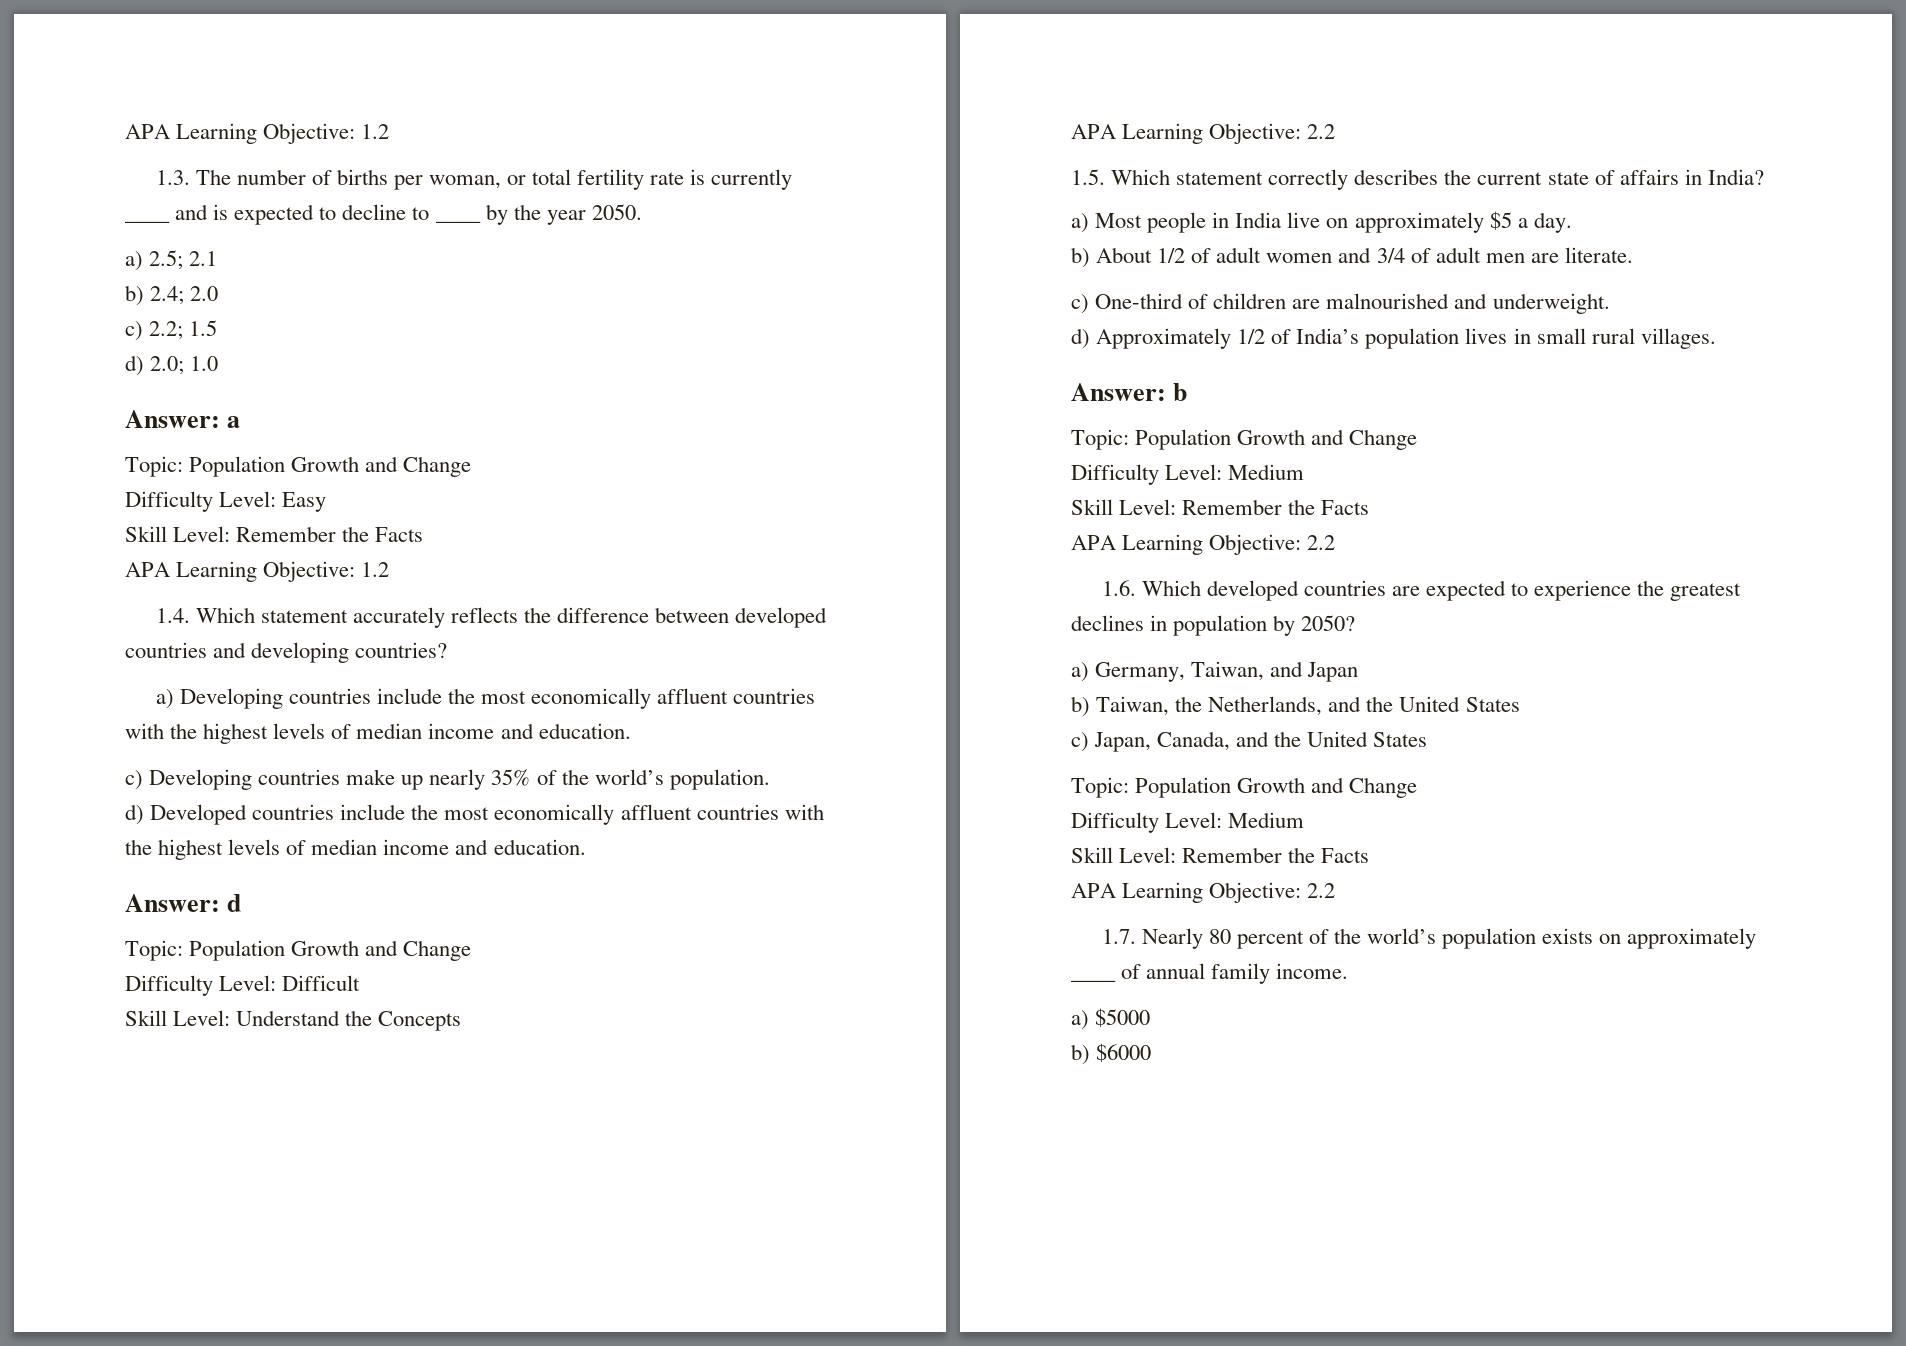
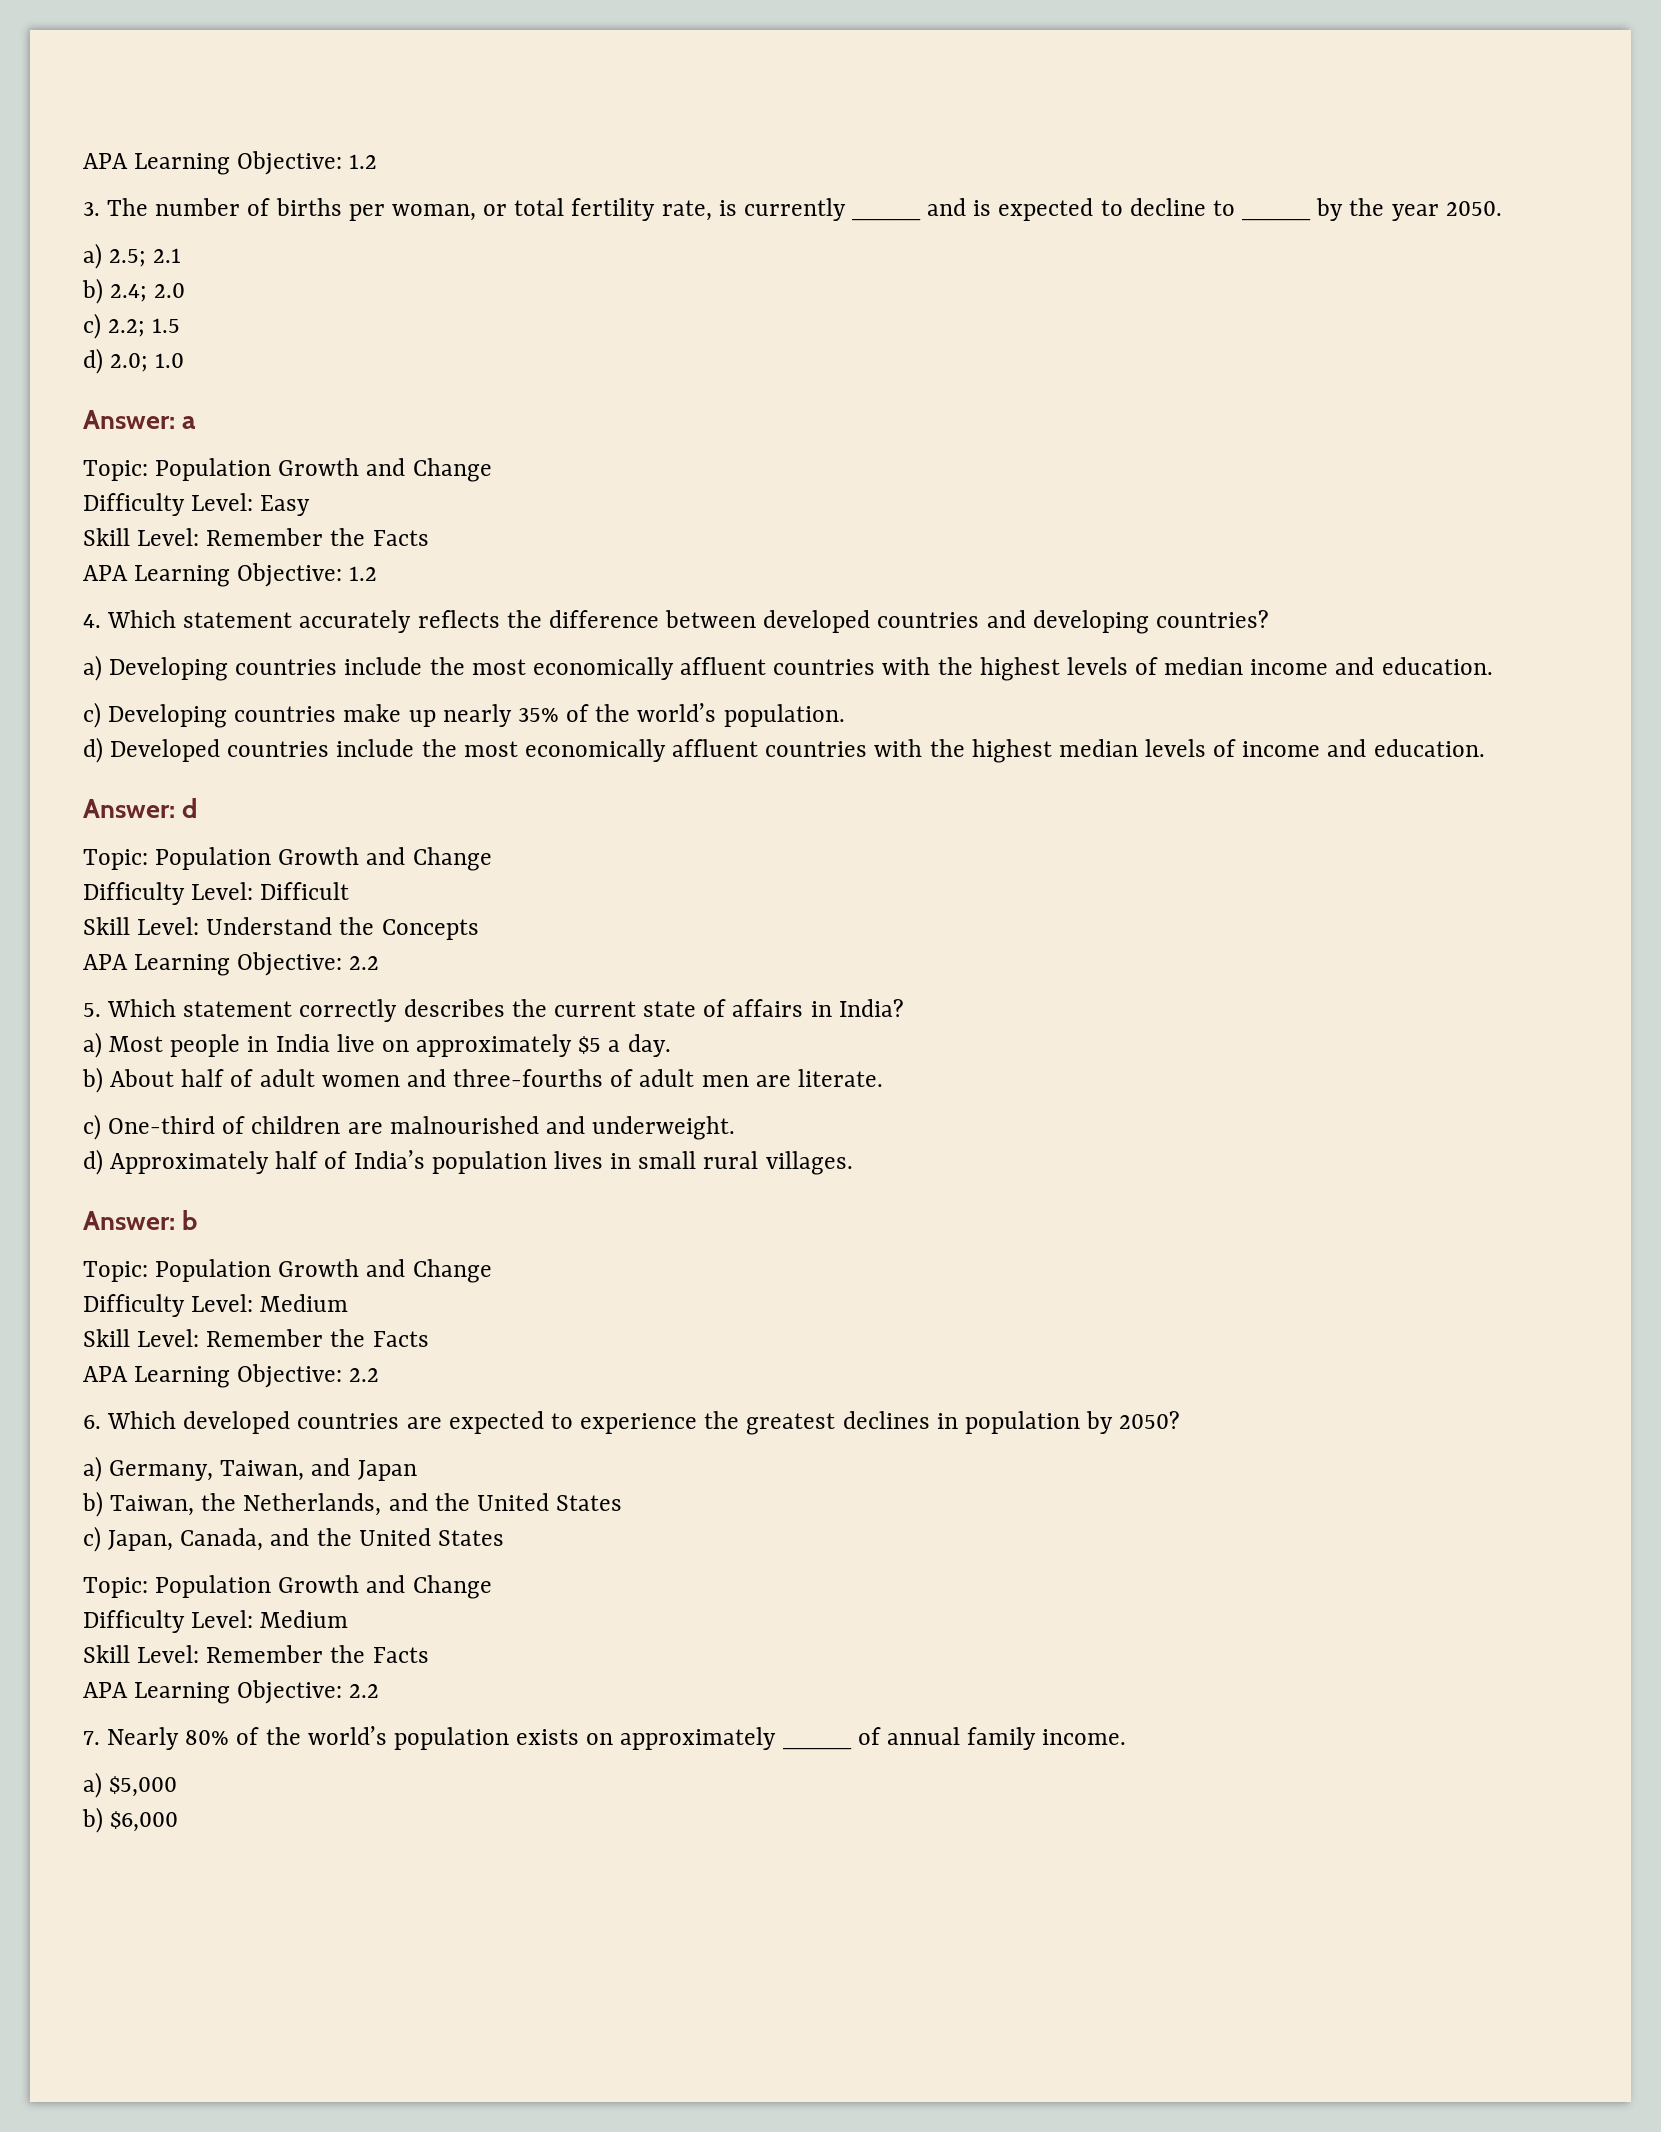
[125,123,390,144] [155,170,190,185] APA Learning Objective: 1.2 // 1.3. -> [83,151,378,175] [83,202,100,216] APA Learning Objective: 1.2 // 3.
[650,172,685,185] rate -> [661,200,712,221] rate,
[155,608,190,623] 1.4. -> [83,614,101,628] 4.
[228,839,378,855] levels of median -> [1058,739,1237,757] median levels of
[1071,169,1105,185] 1.5. -> [83,1003,101,1017] 5.
[1157,248,1186,263] 1/2 -> [181,1069,225,1087] half
[1376,248,1405,263] 3/4 -> [453,1069,604,1087] three-fourths
[1237,329,1266,344] 1/2 -> [275,1151,319,1169] half
[1101,580,1136,596] 1.6. -> [83,1415,101,1429] 6.
[1101,928,1304,949] 1.7. Nearly 80 percent -> [83,1727,230,1750] 7. Nearly 80%
[1095,1008,1151,1027] [1071,1043,1152,1065] $5000 // b) $6000 -> [109,1776,178,1797] [82,1807,179,1833] $5,000 // b) $6,000

